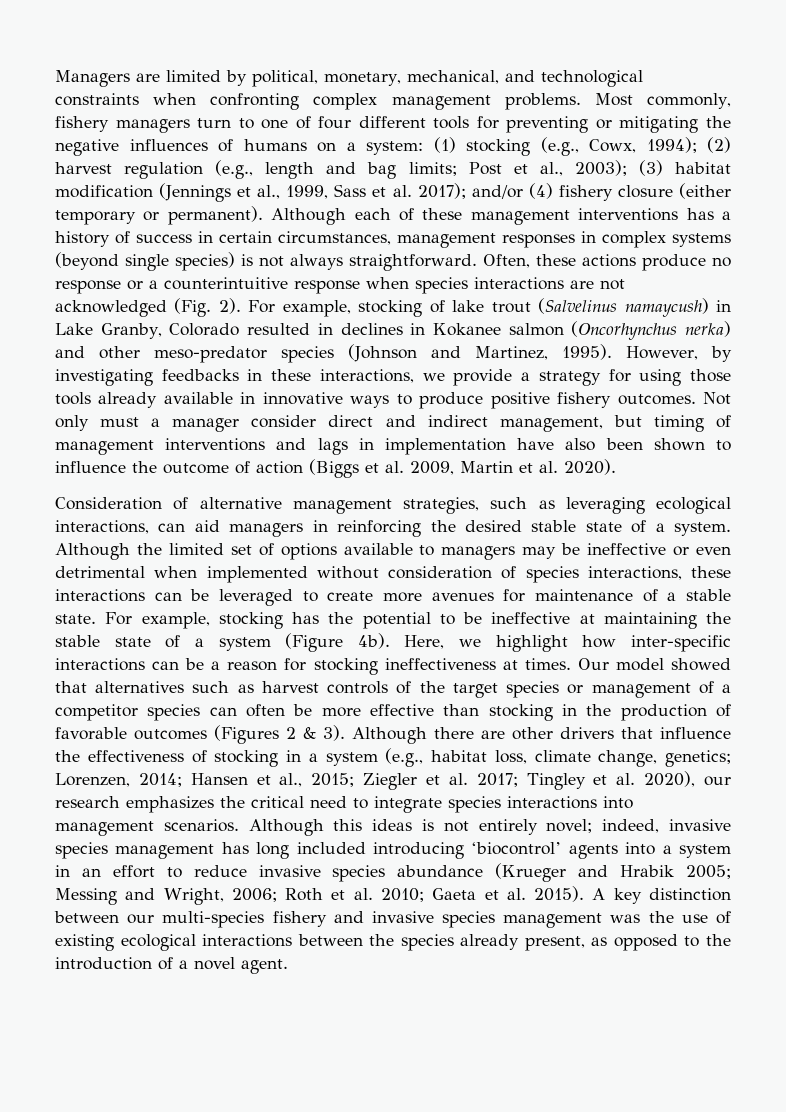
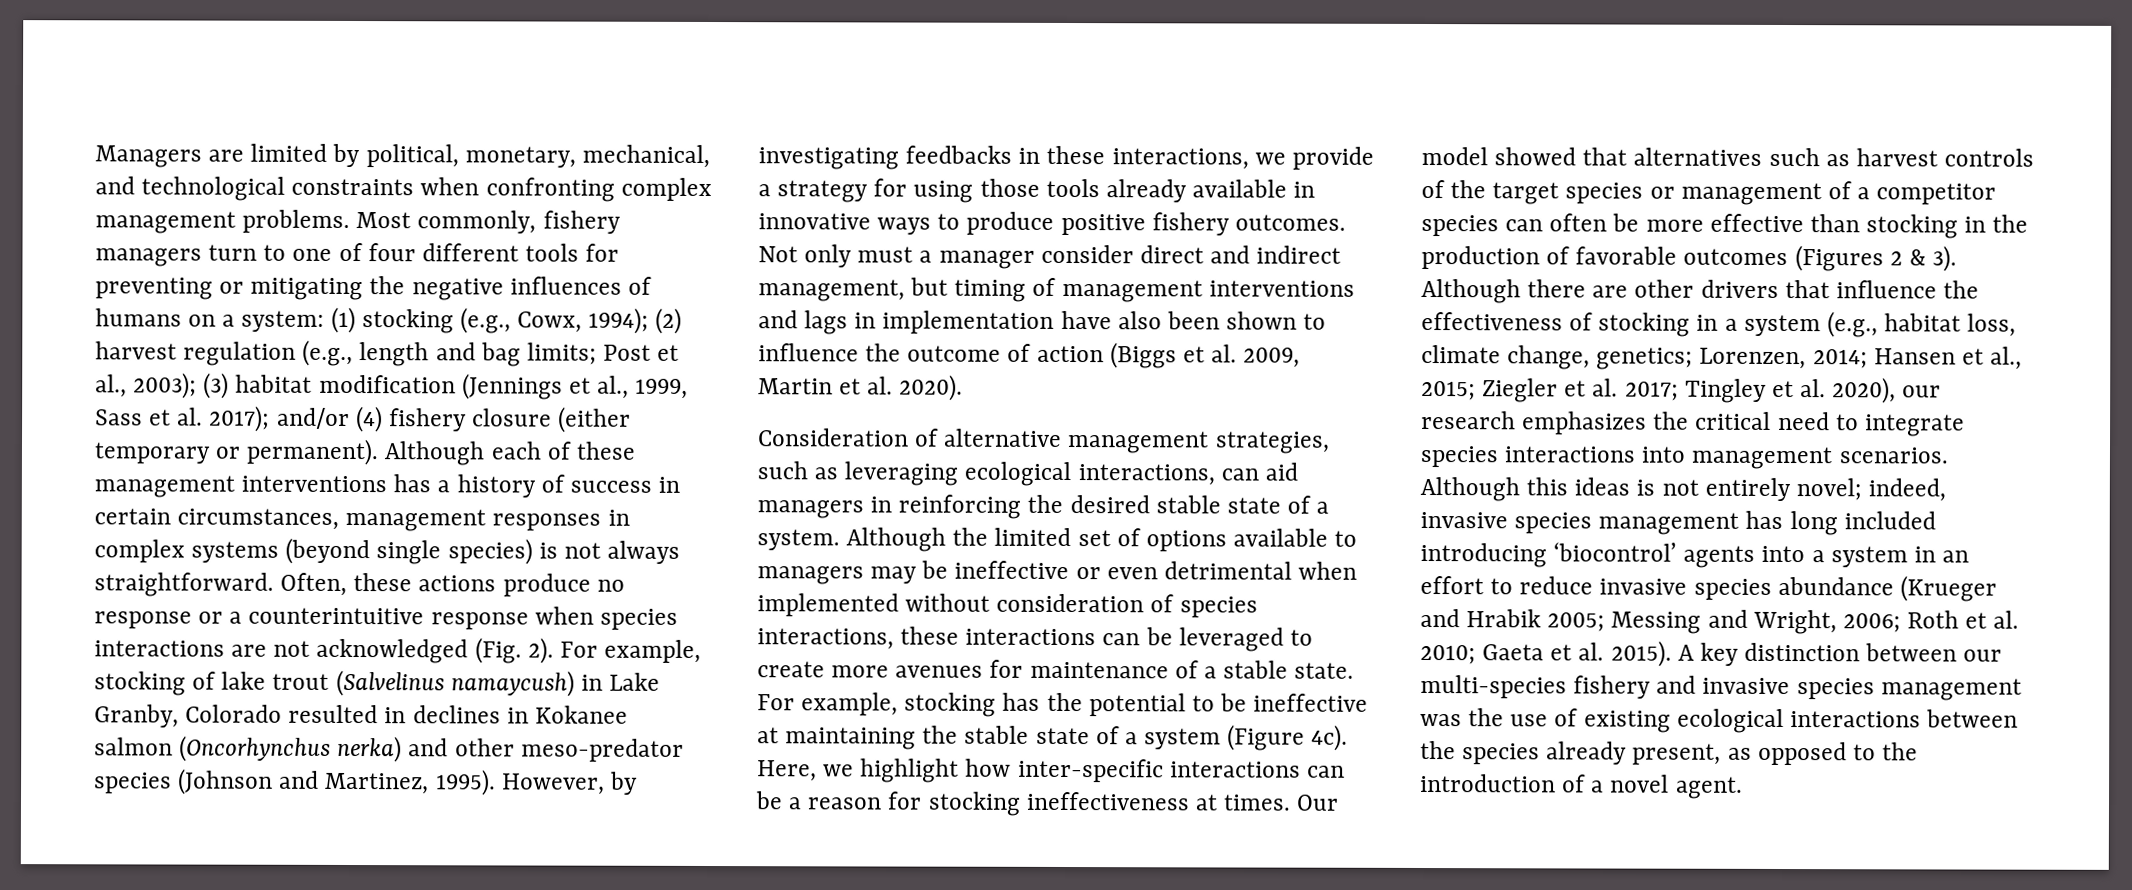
[357,633,390,649] 4b). -> [1311,724,1349,751] 4c).

